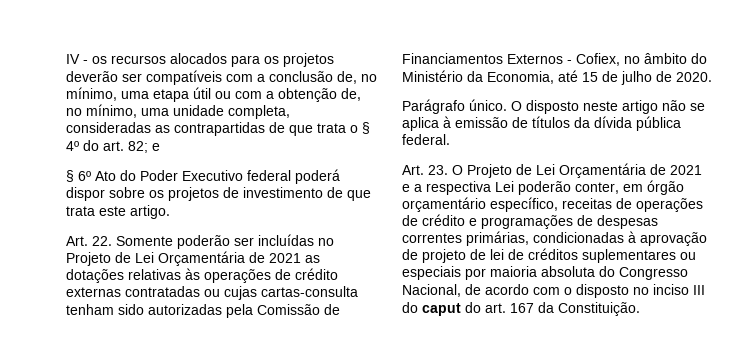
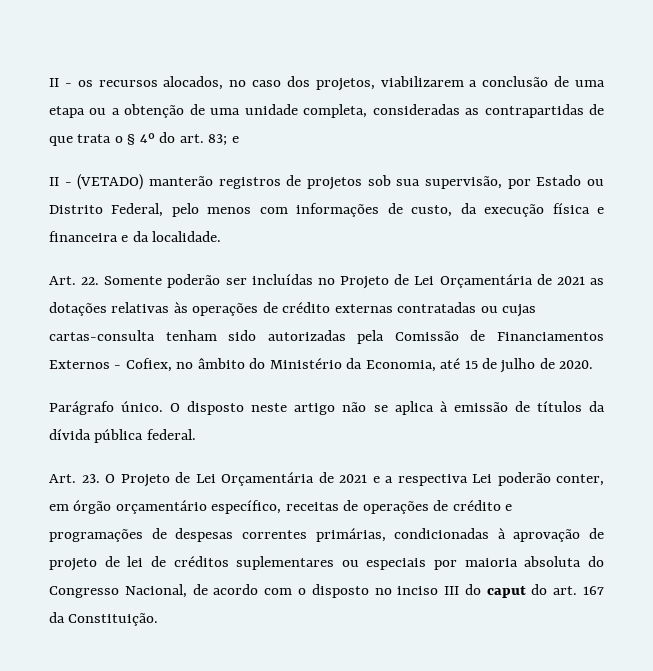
[66,54,80,64] IV -> [49,78,59,87] II
[170,53,334,67] [66,70,377,85] [66,87,361,102] [66,104,137,118] alocados para os projetos deverão ser compatíveis com a conclusão de, no mínimo, uma etapa útil ou com a obtenção de, no mínimo, -> [163,76,605,91] [49,104,205,118] alocados, no caso dos projetos, viabilizarem a conclusão de uma etapa ou a obtenção de
[128,141,148,153] 82; -> [208,134,228,146] 83;
[66,169,340,184] [66,187,371,201] [66,205,170,219] § 6º Ato do Poder Executivo federal poderá dispor sobre os projetos de investimento de que trata este artigo. -> [49,174,605,190] [49,203,604,217] [49,231,222,242] II - (VETADO) manterão registros de projetos sob sua supervisão, por Estado ou Distrito Federal, pelo menos com informações de custo, da execução física e financeira e da localidade.

